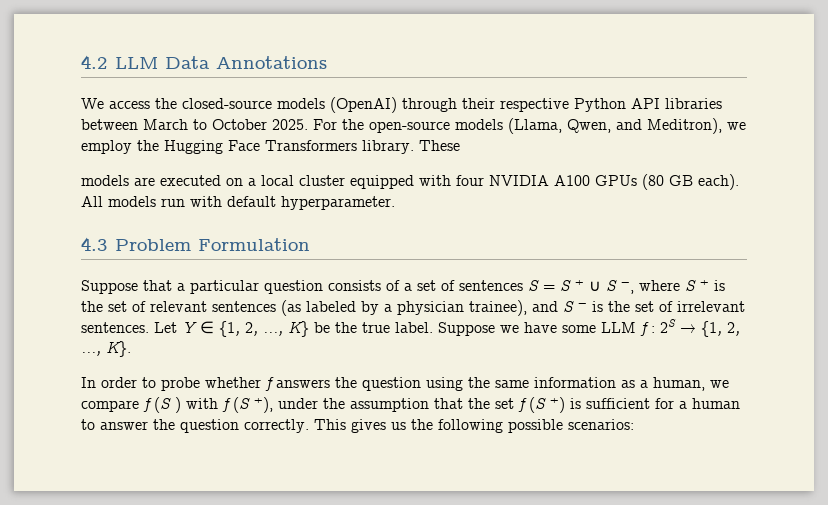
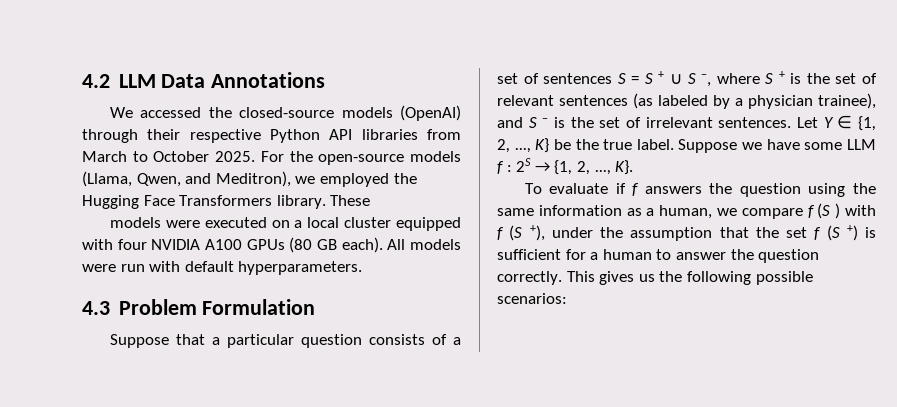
[109,101,150,109] access -> [140,107,202,118] accessed
[81,119,138,130] between -> [426,129,461,140] from
[81,140,132,154] employ -> [319,173,389,187] employed
[134,177,155,186] are -> [165,220,200,228] were
(156, 201) none -> [82,264,116,272] were
[281,196,395,210] hyperparameter. -> [238,261,363,275] hyperparameters.
[81,377,261,391] In order to probe whether -> [524,183,626,194] To evaluate if

